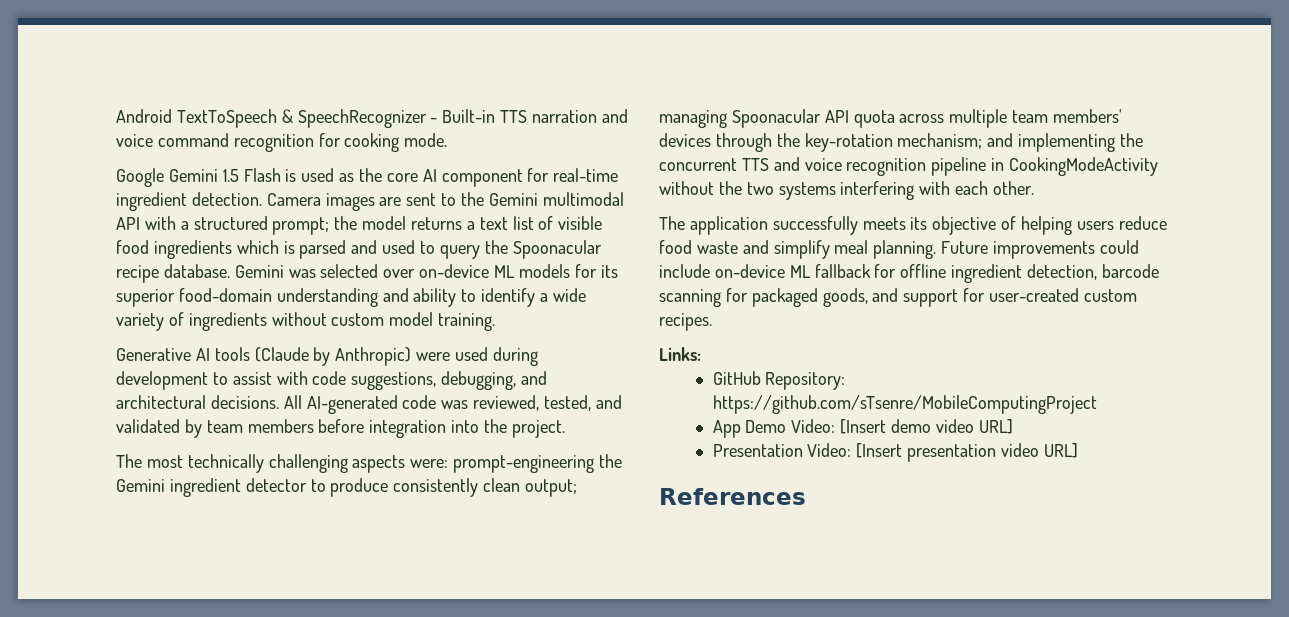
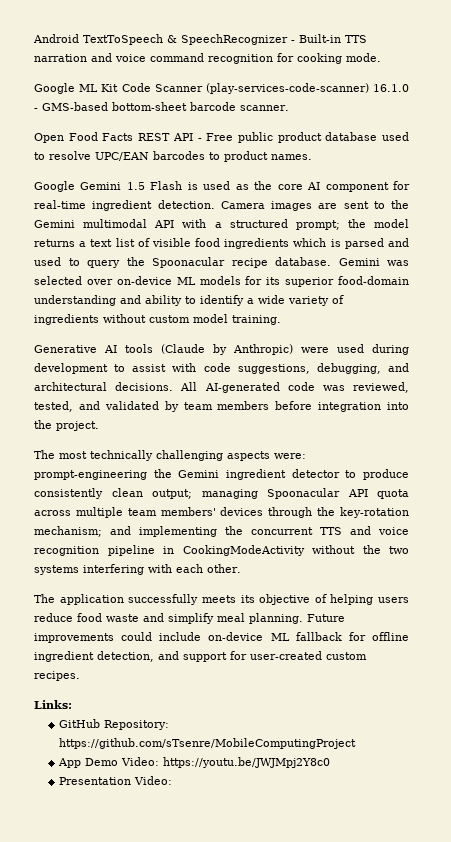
(448, 140) none -> [34,83,410,94] [34,102,289,111] [34,132,409,143] [34,151,312,162] // Google ML Kit Code Scanner (play-services-code-scanner) 16.1.0 - GMS-based bottom-sheet barcode scanner. // Open Food Facts REST API - Free public product database used to resolve UPC/EAN barcodes to product names.
[1101,264,1159,278] [659,288,868,307] barcode scanning for packaged goods, -> (154, 656) none
[840,419,1013,434] [712,443,1078,462] [659,488,806,505] [Insert demo video URL] // Presentation Video: [Insert presentation video URL] // References -> [162,757,330,768] [58,776,172,785] https://youtu.be/JWJMpj2Y8c0 // Presentation Video:

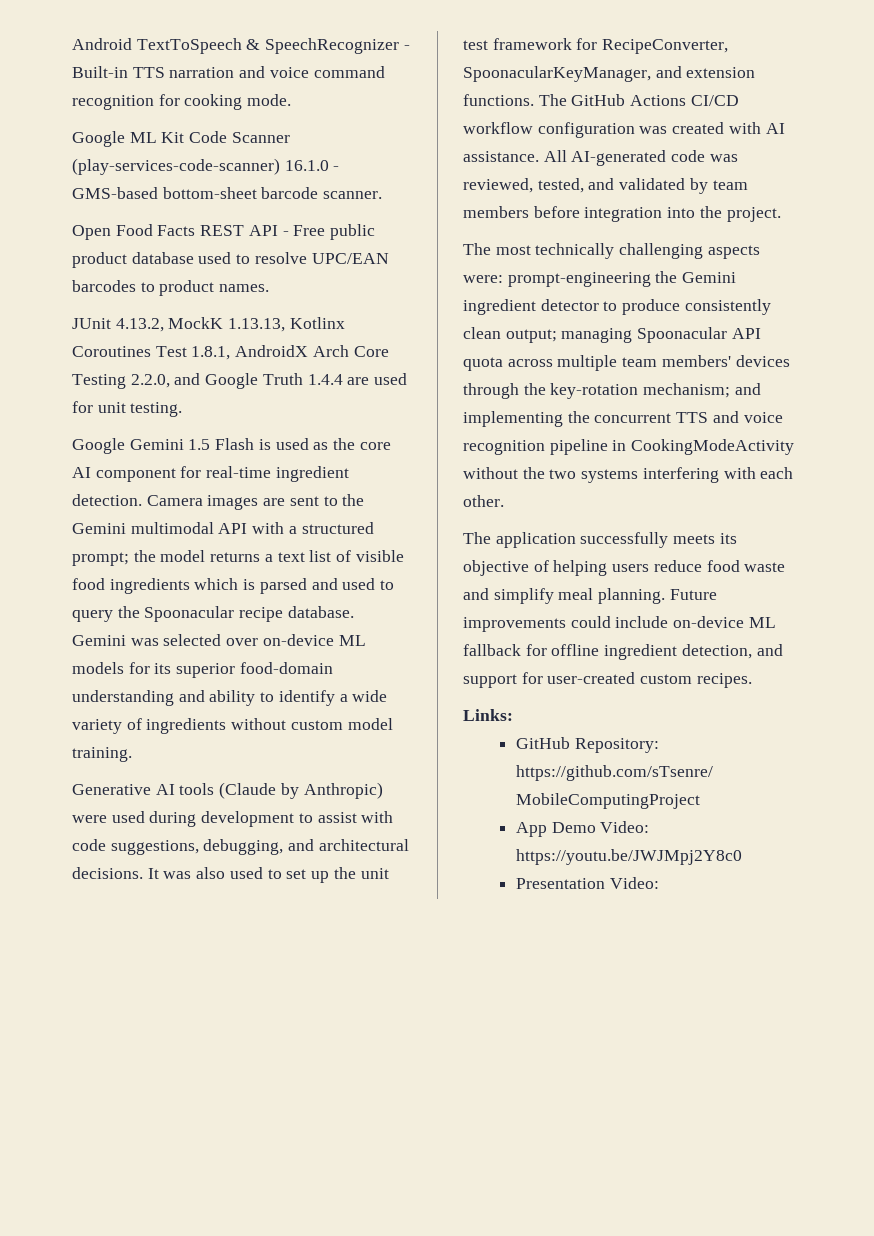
(312, 157) none -> [72,317,345,332] [72,345,389,360] [72,373,408,389] [72,401,183,417] // JUnit 4.13.2, MockK 1.13.13, Kotlinx Coroutines Test 1.8.1, AndroidX Arch Core Testing 2.2.0, and Google Truth 1.4.4 are used for unit testing.
(174, 386) none -> [147,867,389,883] [463,38,729,54] [463,66,756,82] [463,94,739,106] [463,122,785,138] [463,151,539,162] It was also used to set up the unit test framework for RecipeConverter, SpoonacularKeyManager, and extension functions. The GitHub Actions CI/CD workflow configuration was created with AI assistance.

